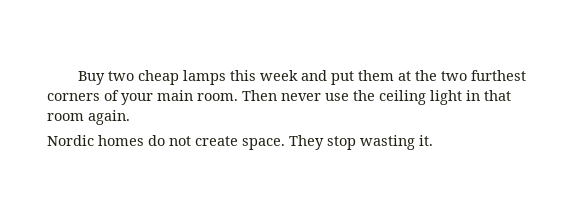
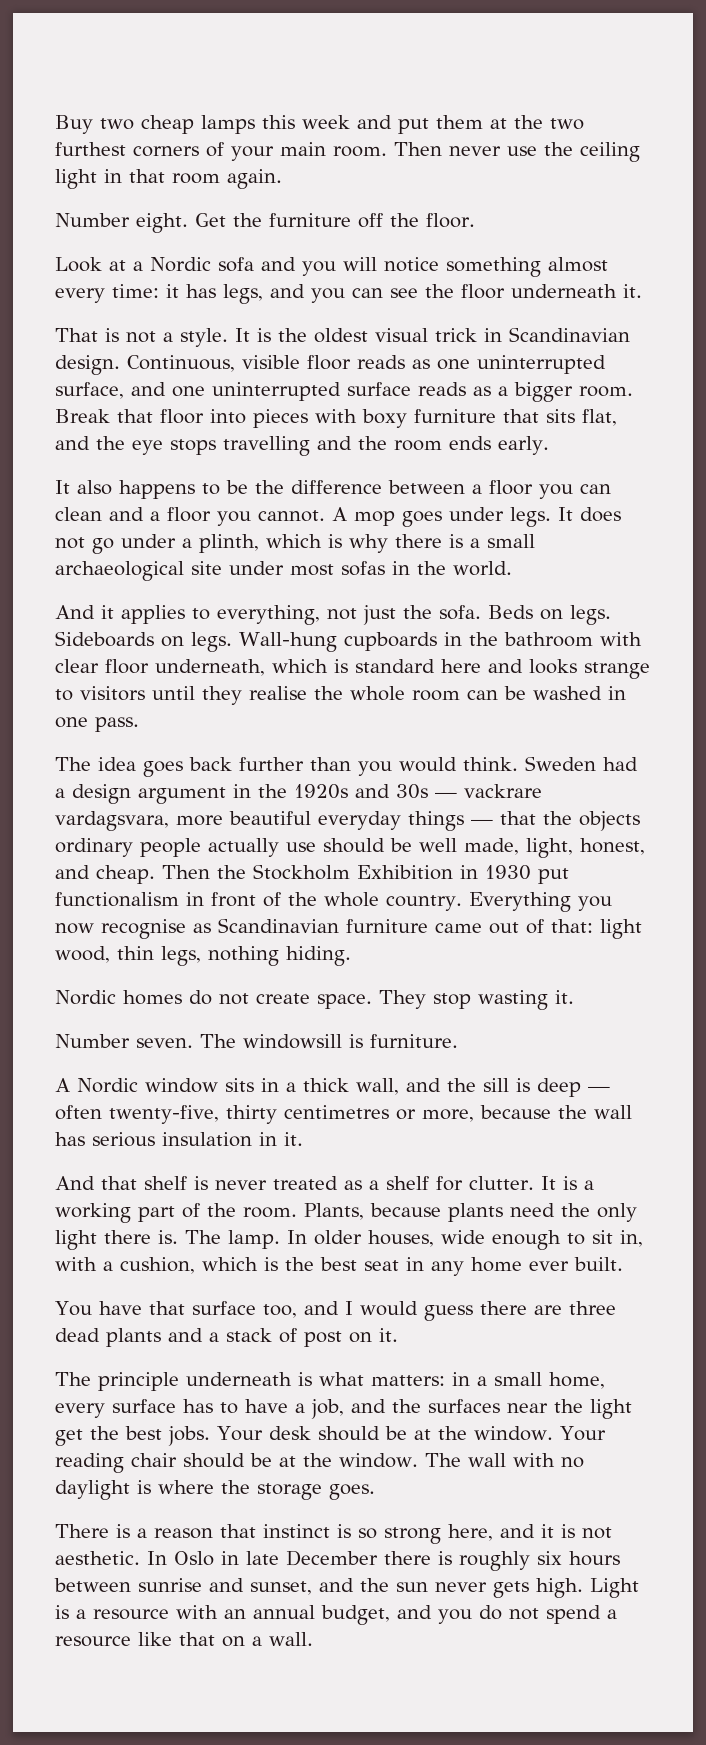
(130, 117) none -> [55,213,475,233] [55,257,608,277] [55,284,642,304] [55,327,630,347] [55,355,606,375] [55,382,633,402] [55,409,617,428] [55,436,549,456] [55,480,611,499] [55,507,621,527] [55,534,535,554] [55,561,512,581] [55,605,611,625] [55,631,642,652] [55,659,650,679] [55,686,626,705] [55,717,139,732] [55,756,638,777] [55,784,542,804] [55,811,640,831] [55,838,645,858] [55,864,569,884] [55,892,612,912] [55,918,642,939] [55,946,351,966] // Number eight. Get the furniture off the floor. // Look at a Nordic sofa and you will notice something almost every time: it has legs, and you can see the floor underneath it. // That is not a style. It is the oldest visual trick in Scandinavian design. Continuous, visible floor reads as one uninterrupted surface, and one uninterrupted surface reads as a bigger room. Break that floor into pieces with boxy furniture that sits flat, and the eye stops travelling and the room ends early. // It also happens to be the difference between a floor you can clean and a floor you cannot. A mop goes under legs. It does not go under a plinth, which is why there is a small archaeological site under most sofas in the world. // And it applies to everything, not just the sofa. Beds on legs. Sideboards on legs. Wall-hung cupboards in the bathroom with clear floor underneath, which is standard here and looks strange to visitors until they realise the whole room can be washed in one pass. // The idea goes back further than you would think. Sweden had a design argument in the 1920s and 30s — vackrare vardagsvara, more beautiful everyday things — that the objects ordinary people actually use should be well made, light, honest, and cheap. Then the Stockholm Exhibition in 1930 put functionalism in front of the whole country. Everything you now recognise as Scandinavian furniture came out of that: light wood, thin legs, nothing hiding.
(433, 140) none -> [55,1034,458,1049] [55,1078,610,1097] [55,1105,632,1124] [55,1132,303,1147] [55,1176,594,1191] [55,1203,637,1223] [55,1230,643,1250] [55,1257,623,1276] [55,1301,616,1321] [55,1328,398,1347] [55,1372,605,1391] [55,1399,632,1419] [55,1426,606,1446] [55,1453,584,1473] [55,1480,375,1500] [55,1524,612,1544] [55,1550,620,1571] [54,1578,639,1598] [55,1605,617,1625] [55,1632,313,1647] // Number seven. The windowsill is furniture. // A Nordic window sits in a thick wall, and the sill is deep — often twenty-five, thirty centimetres or more, because the wall has serious insulation in it. // And that shelf is never treated as a shelf for clutter. It is a working part of the room. Plants, because plants need the only light there is. The lamp. In older houses, wide enough to sit in, with a cushion, which is the best seat in any home ever built. // You have that surface too, and I would guess there are three dead plants and a stack of post on it. // The principle underneath is what matters: in a small home, every surface has to have a job, and the surfaces near the light get the best jobs. Your desk should be at the window. Your reading chair should be at the window. The wall with no daylight is where the storage goes. // There is a reason that instinct is so strong here, and it is not aesthetic. In Oslo in late December there is roughly six hours between sunrise and sunset, and the sun never gets high. Light is a resource with an annual budget, and you do not spend a resource like that on a wall.

